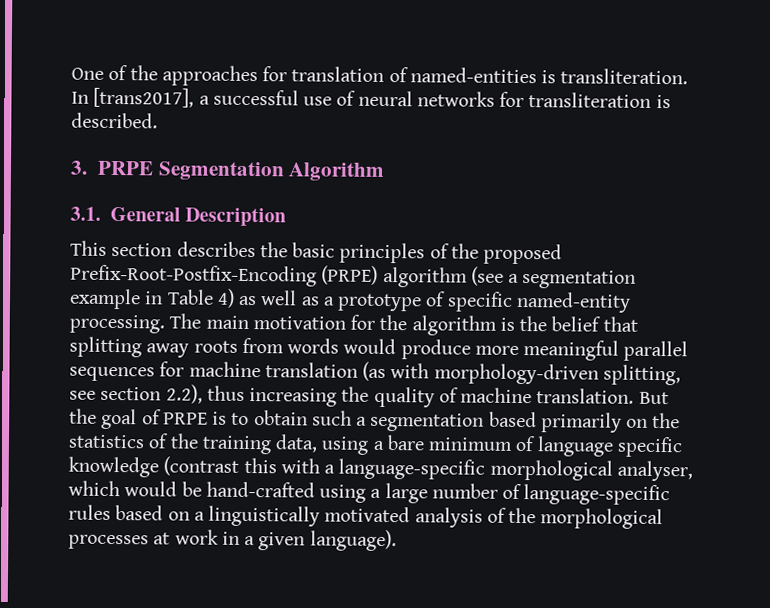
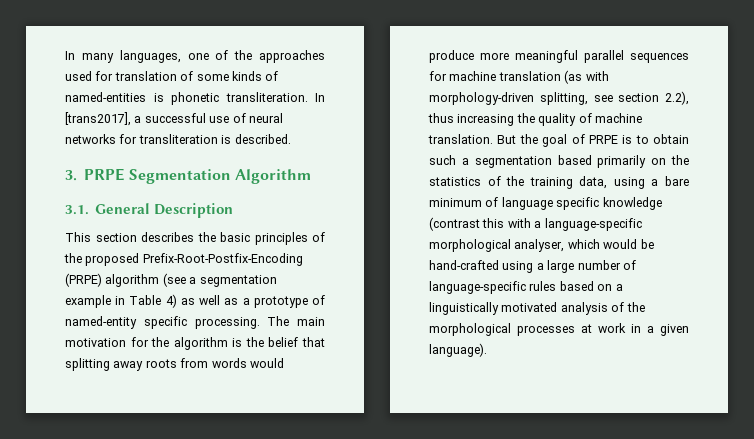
[71,67,104,80] One -> [65,50,209,63] In many languages, one
(258, 76) none -> [65,71,92,81] used
(409, 75) none -> [196,71,279,81] some kinds of
(557, 77) none -> [171,92,219,105] phonetic
[446,291,631,313] specific named-entity -> [65,316,187,329] named-entity specific

